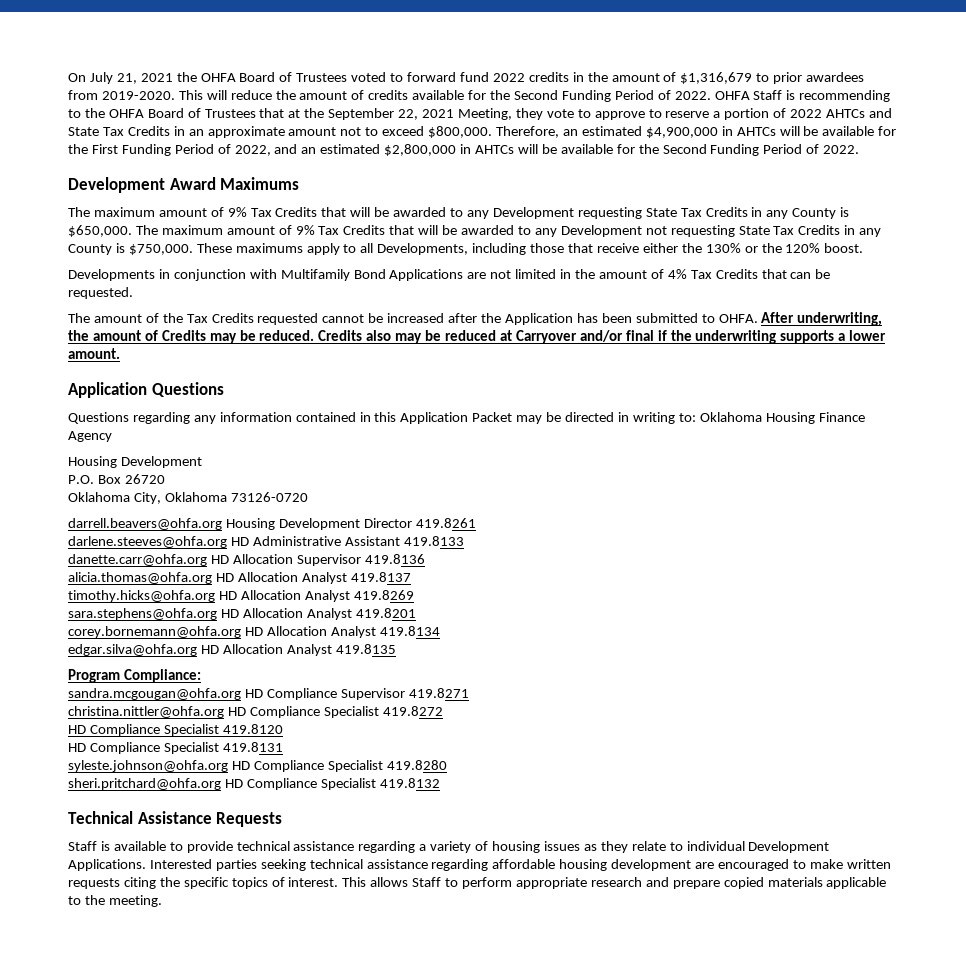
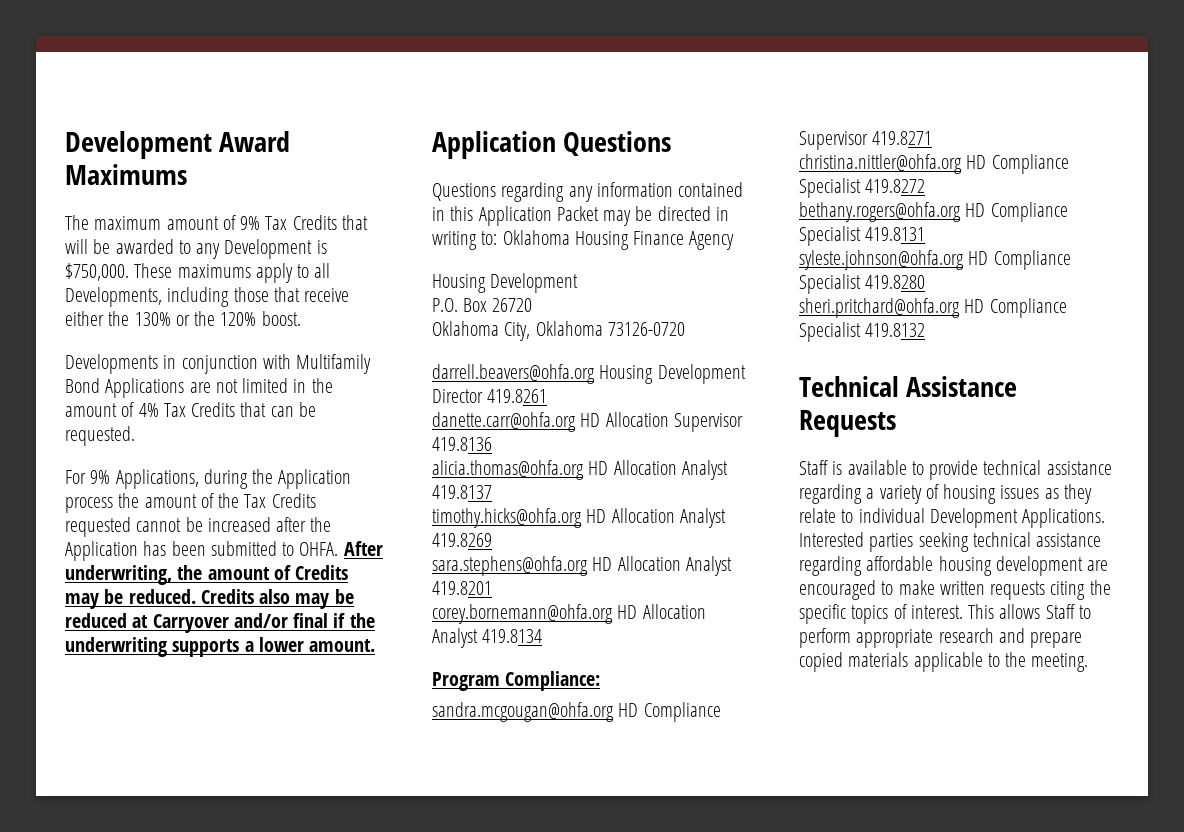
[68,72,865,84] [68,90,891,102] [68,108,892,120] [68,126,897,138] [68,144,860,156] On July 21, 2021 the OHFA Board of Trustees voted to forward fund 2022 credits in the amount of $1,316,679 to prior awardees from 2019-2020. This will reduce the amount of credits available for the Second Funding Period of 2022. OHFA Staff is recommending to the OHFA Board of Trustees that at the September 22, 2021 Meeting, they vote to approve to reserve a portion of 2022 AHTCs and State Tax Credits in an approximate amount not to exceed $800,000. Therefore, an estimated $4,900,000 in AHTCs will be available for the First Funding Period of 2022, and an estimated $2,800,000 in AHTCs will be available for the Second Funding Period of 2022. // -> (65, 145) none
[577,207,850,219] [68,225,882,237] [68,244,112,255] requesting State Tax Credits in any County is $650,000. The maximum amount of 9% Tax Credits that will be awarded to any Development not requesting State Tax Credits in any County -> (313, 249) none
[68,313,90,323] The -> [65,469,352,489] [65,493,140,513] For 9% Applications, during the Application process the
[68,536,464,548] // darlene.steeves@ohfa.org HD Administrative Assistant 419.8133 -> (548, 396) none
[68,644,396,656] // edgar.silva@ohfa.org HD Allocation Analyst 419.8135 -> (543, 636) none
[68,724,283,736] HD Compliance Specialist 419.8120 // -> [799,202,961,222] bethany.rogers@ohfa.org

